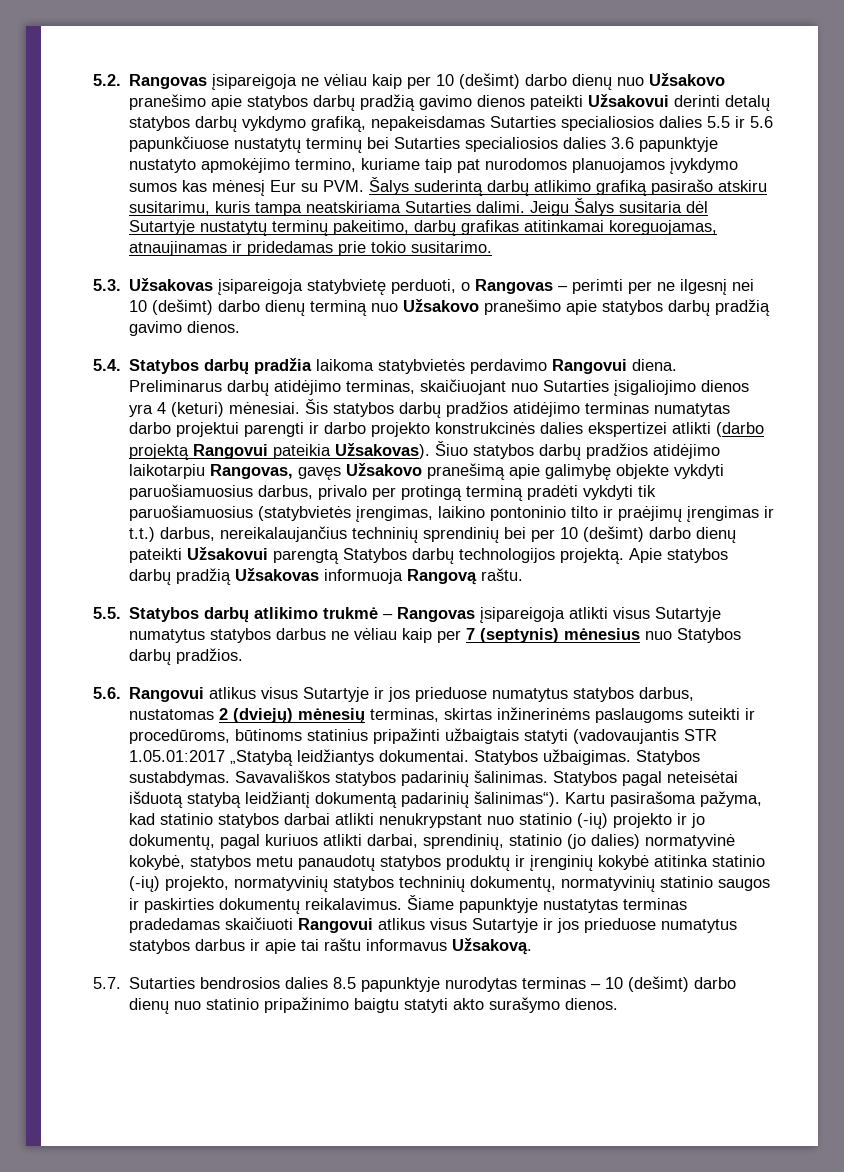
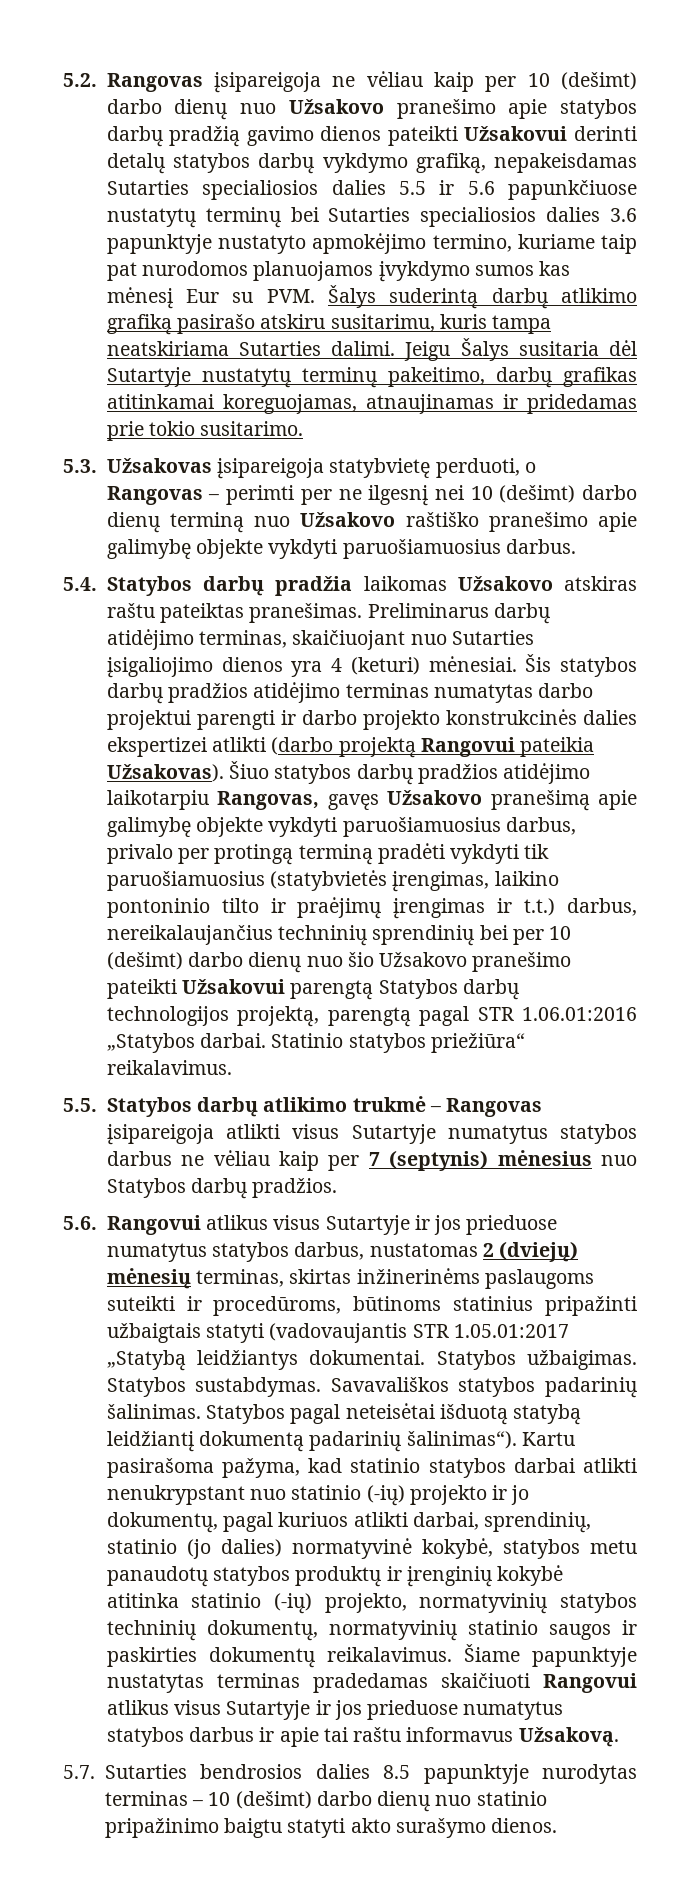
[484,299,771,316] [129,321,241,336] pranešimo apie statybos darbų pradžią gavimo dienos. -> [405,512,637,532] [106,539,576,559] raštiško pranešimo apie galimybę objekte vykdyti paruošiamuosius darbus.
[316,359,678,374] laikoma statybvietės perdavimo Rangovui diena. -> [363,576,637,591] [106,603,363,623] laikomas Užsakovo atskiras raštu pateiktas pranešimas.
(737, 535) none -> [306,952,572,972] nuo šio Užsakovo pranešimo
[560,548,729,564] [129,568,524,585] projektą. Apie statybos darbų pradžią Užsakovas informuoja Rangovą raštu. -> [237,1006,637,1027] [106,1033,525,1053] [106,1060,232,1075] projektą, parengtą pagal STR 1.06.01:2016 „Statybos darbai. Statinio statybos priežiūra“ reikalavimus.

